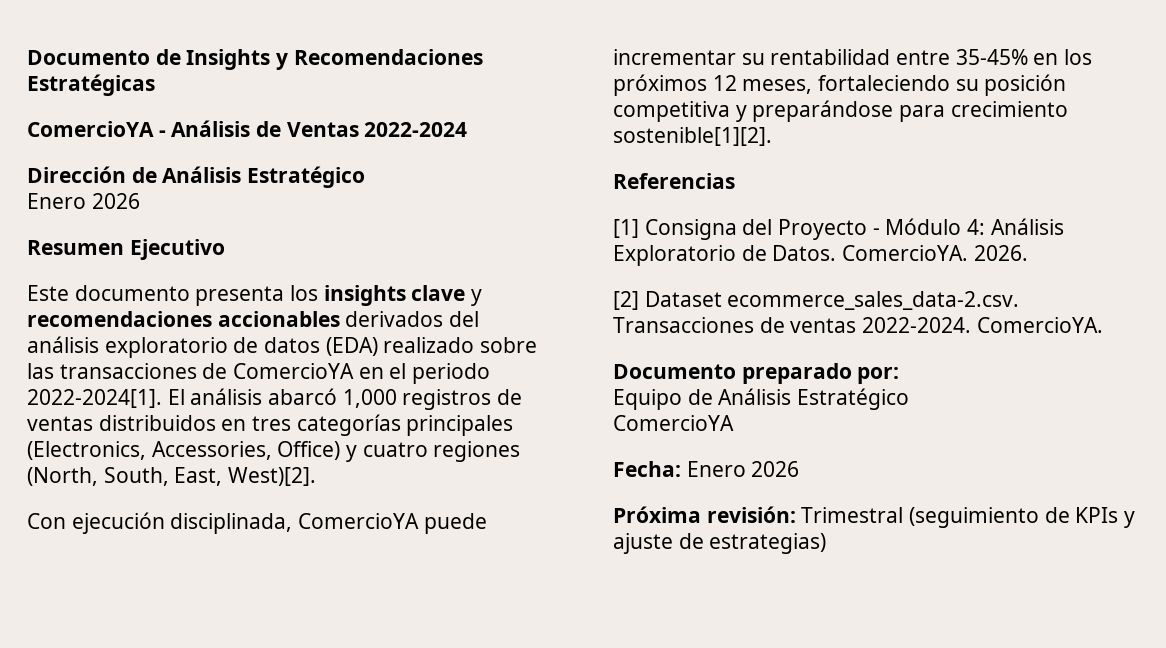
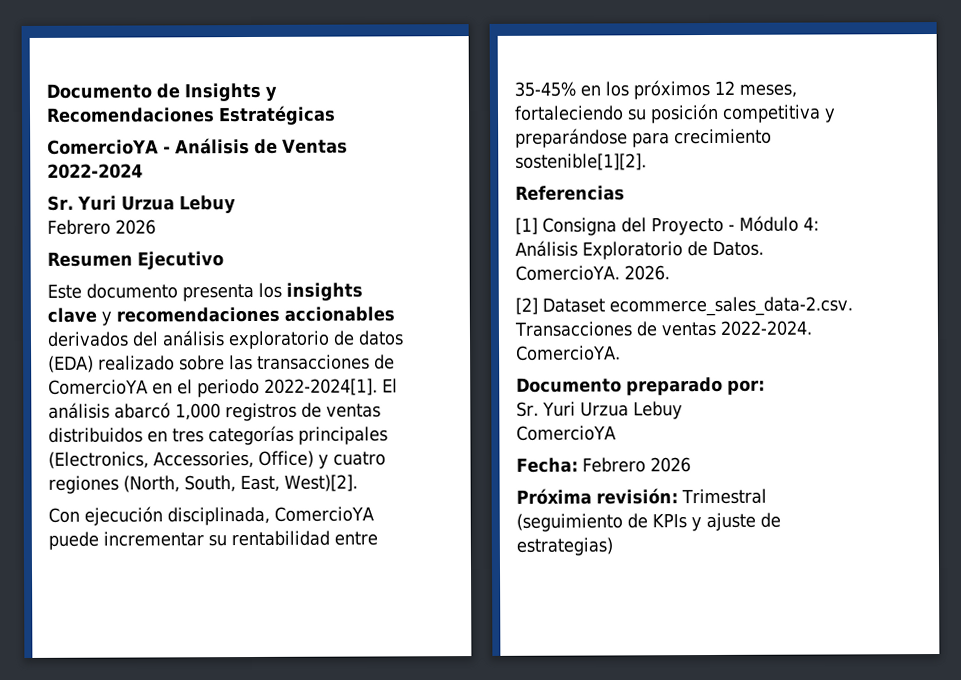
[27,166,366,188] [27,193,86,209] Dirección de Análisis Estratégico // Enero -> [47,195,236,214] [47,219,111,235] Sr. Yuri Urzua Lebuy // Febrero
[613,388,910,410] Equipo de Análisis Estratégico -> [516,401,683,420] Sr. Yuri Urzua Lebuy
[686,461,746,477] Enero -> [581,457,646,473] Febrero

